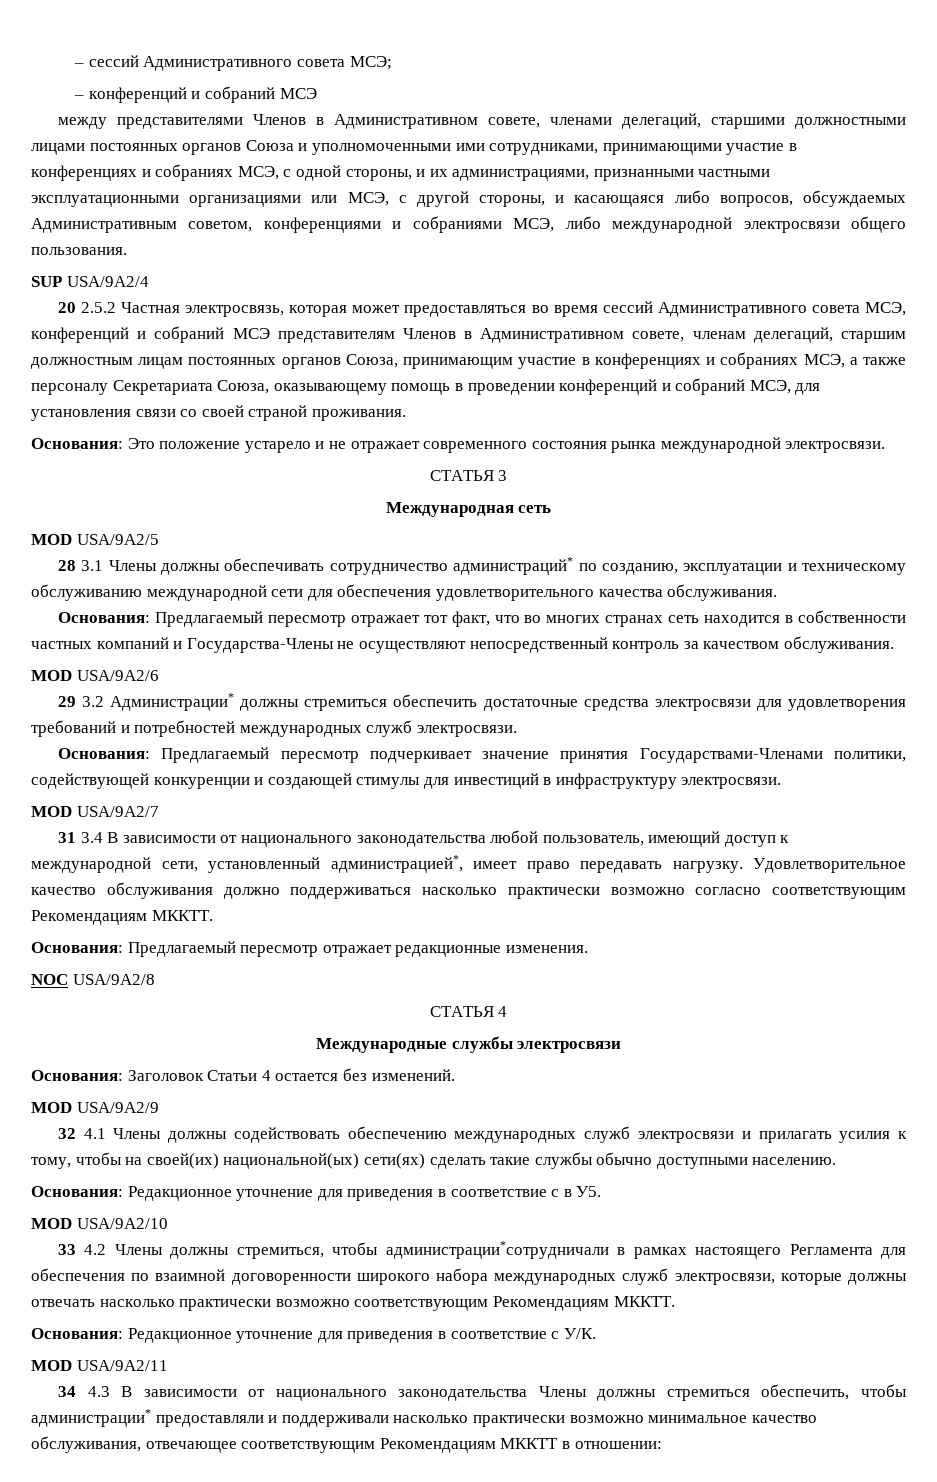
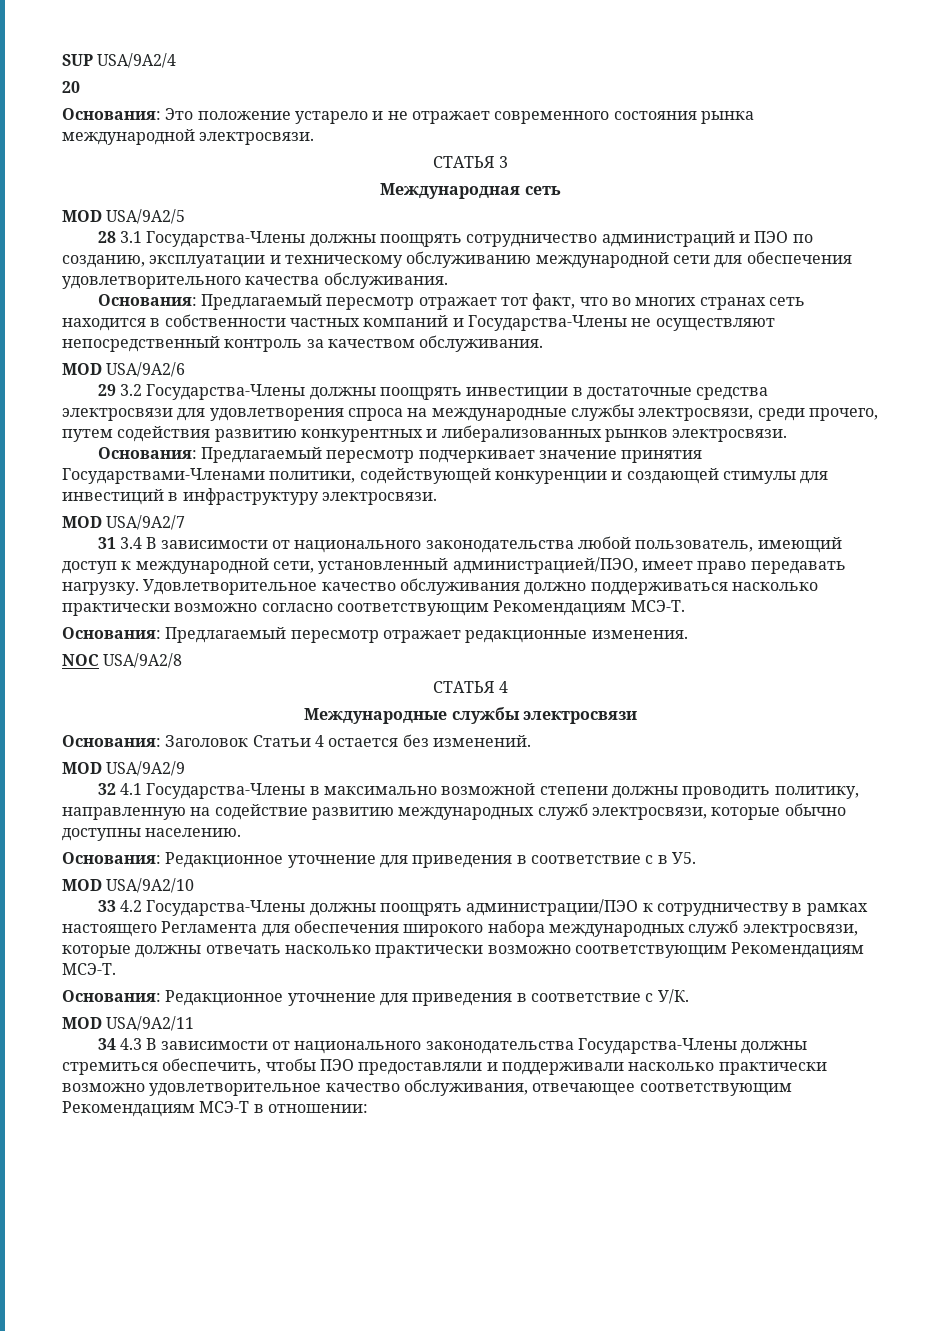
[74,55,392,71] [74,86,317,103] [57,113,906,129] [31,140,797,155] [31,164,771,181] [31,190,906,207] [31,216,906,233] [31,247,127,255] [31,276,149,287] [57,301,907,317] [31,326,906,343] [31,352,906,369] [31,378,821,395] [31,405,406,421] – сессий Административного совета МСЭ; // – конференций и собраний МСЭ // между представителями Членов в Административном совете, членами делегаций, старшими должностными лицами постоянных органов Союза и уполномоченными ими сотрудниками, принимающими участие в конференциях и собраниях МСЭ, с одной стороны, и их администрациями, признанными частными эксплуатационными организациями или МСЭ, с другой стороны, и касающаяся либо вопросов, обсуждаемых Административным советом, конференциями и собраниями МСЭ, либо международной электросвязи общего пользования. // SUP USA/9A2/4 // 20 2.5.2 Частная электросвязь, которая может предоставляться во время сессий Административного совета МСЭ, конференций и собраний МСЭ представителям Членов в Административном совете, членам делегаций, старшим должностным лицам постоянных органов Союза, принимающим участие в конференциях и собраниях МСЭ, а также персоналу Секретариата Союза, оказывающему помощь в проведении конференций и собраний МСЭ, для установления связи со своей страной проживания. -> [62,53,177,68] [62,81,80,93] SUP USA/9A2/4 // 20
[108,557,574,575] Члены должны обеспечивать сотрудничество администраций* -> [146,231,789,247] Государства-Члены должны поощрять сотрудничество администраций и ПЭО
[110,693,478,711] Администрации* должны стремиться обеспечить -> [146,384,583,400] Государства-Члены должны поощрять инвестиции в
[31,720,413,737] требований и потребностей международных служб -> [347,404,878,421] [62,425,668,442] спроса на международные службы электросвязи, среди прочего, путем содействия развитию конкурентных и либерализованных рынков
[330,855,463,873] администрацией*, -> [452,557,638,574] администрацией/ПЭО,
[151,910,213,921] МККТТ. -> [630,600,685,612] МСЭ-Т.
[113,1126,907,1143] [31,1152,748,1169] Члены должны содействовать обеспечению международных служб электросвязи и прилагать усилия к тому, чтобы на своей(их) национальной(ых) сети(ях) сделать такие службы обычно доступными -> [146,783,859,799] [62,803,846,820] [62,828,141,841] Государства-Члены в максимально возможной степени должны проводить политику, направленную на содействие развитию международных служб электросвязи, которые обычно доступны
[114,1241,609,1259] Члены должны стремиться, чтобы администрации*сотрудничали -> [146,899,789,916] Государства-Члены должны поощрять администрации/ПЭО к сотрудничеству
[131,1269,351,1285] по взаимной договоренности -> (399, 926) none
[613,1296,675,1307] МККТТ. -> [62,963,116,975] МСЭ-Т.
[538,1386,587,1397] Члены -> [577,1038,737,1054] Государства-Члены
[31,1409,151,1427] администрации* -> [319,1059,354,1071] ПЭО
[648,1415,748,1423] минимальное -> [149,1083,322,1096] удовлетворительное
[500,1438,559,1449] МККТТ -> [199,1101,250,1113] МСЭ-Т

